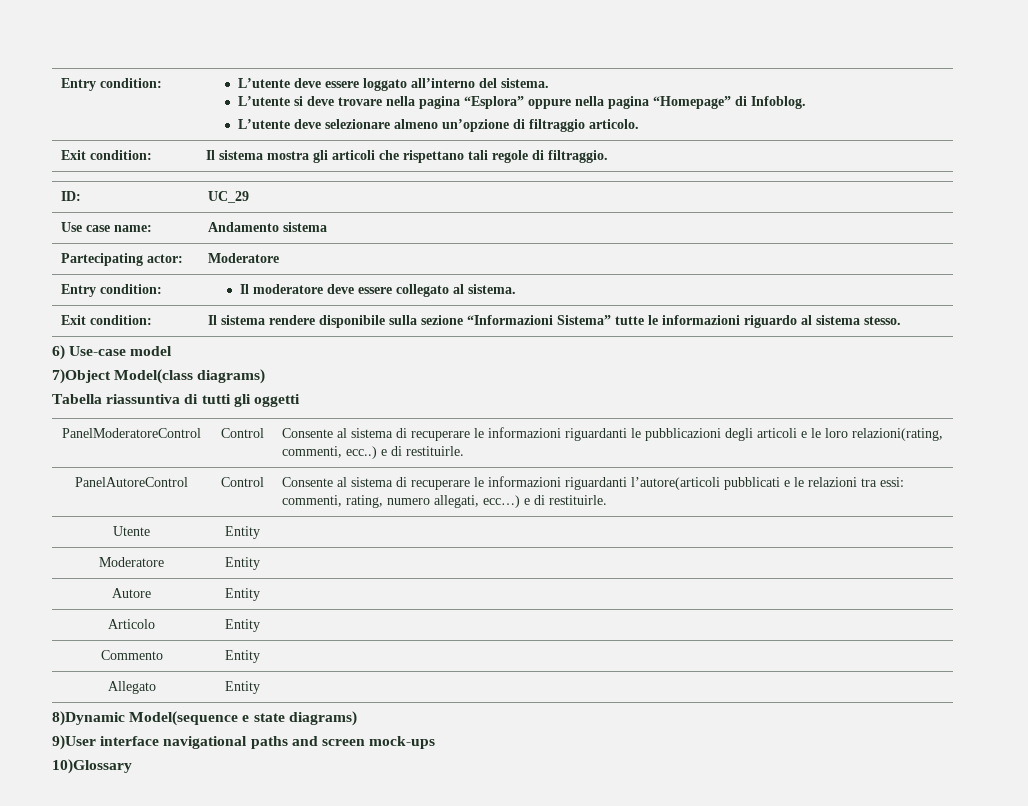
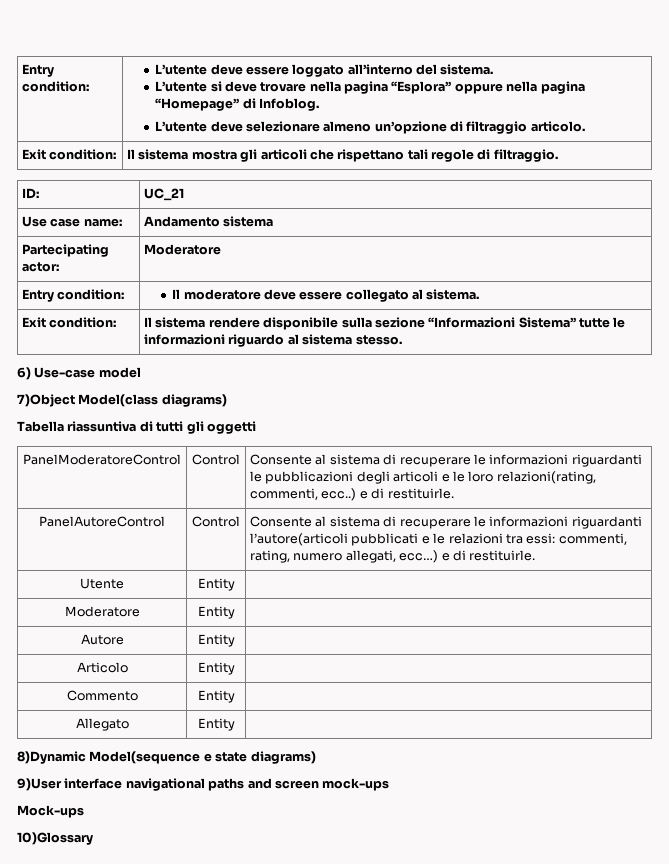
[208,191,250,203] UC_29 -> [144,188,185,201] UC_21
(436, 742) none -> [17,805,84,818] // Mock-ups

